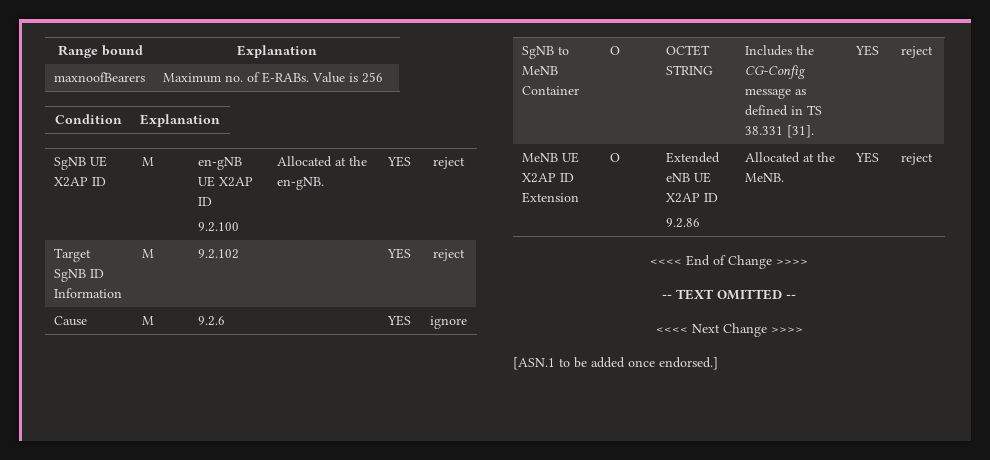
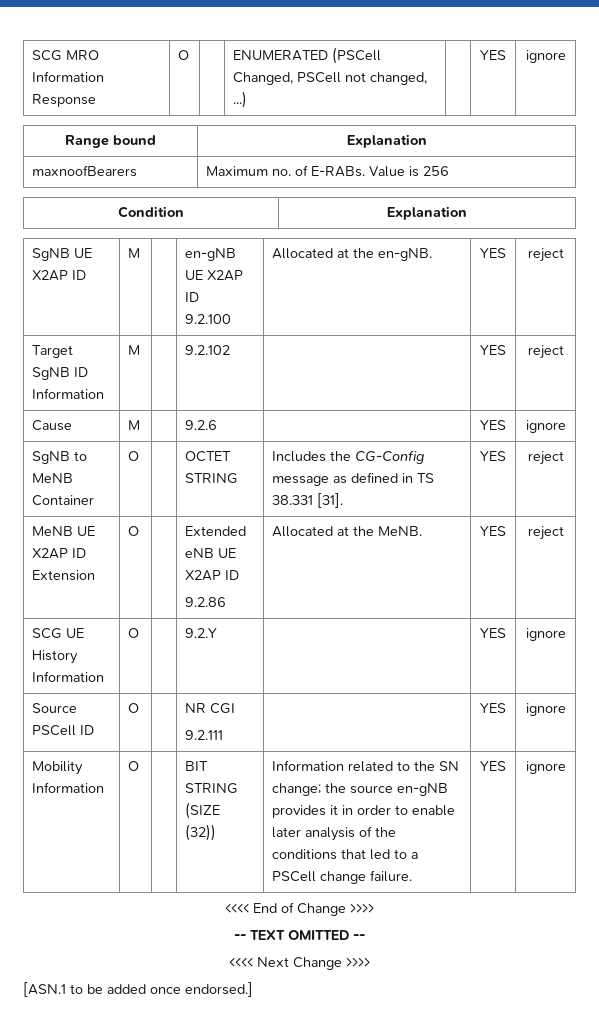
(57, 51) none -> [32,50,100,61] [32,71,105,82] [32,94,97,107] [178,50,190,60] [233,47,382,64] [233,72,428,85] [233,91,248,108] [480,50,506,60] [525,50,566,63] SCG MRO Information Response | O | | ENUMERATED (PSCell Changed, PSCell not changed, ...) | | YES | ignore //
(933, 159) none -> [32,628,85,639] [32,650,79,664] [32,671,105,682] [128,628,140,638] [185,628,218,638] [480,628,506,638] [525,628,566,641] [32,703,78,713] [32,725,95,736] [128,703,140,713] [185,703,236,714] [185,730,224,740] [480,703,506,713] [525,703,566,716] [32,761,84,775] [32,782,105,793] [128,761,140,771] [185,761,209,771] [185,783,239,794] [185,802,221,819] [185,824,217,841] [272,760,460,772] [272,783,449,796] [272,805,456,818] [272,826,397,841] [272,849,419,860] [272,870,413,884] [480,761,506,771] [525,761,566,774] // SCG UE History Information | O | | 9.2.Y | | YES | ignore // Source PSCell ID | O | | NR CGI // 9.2.111 | | YES | ignore // Mobility Information | O | | BIT STRING (SIZE (32)) | Information related to the SN change; the source en-gNB provides it in order to enable later analysis of the conditions that led to a PSCell change failure. | YES | ignore

